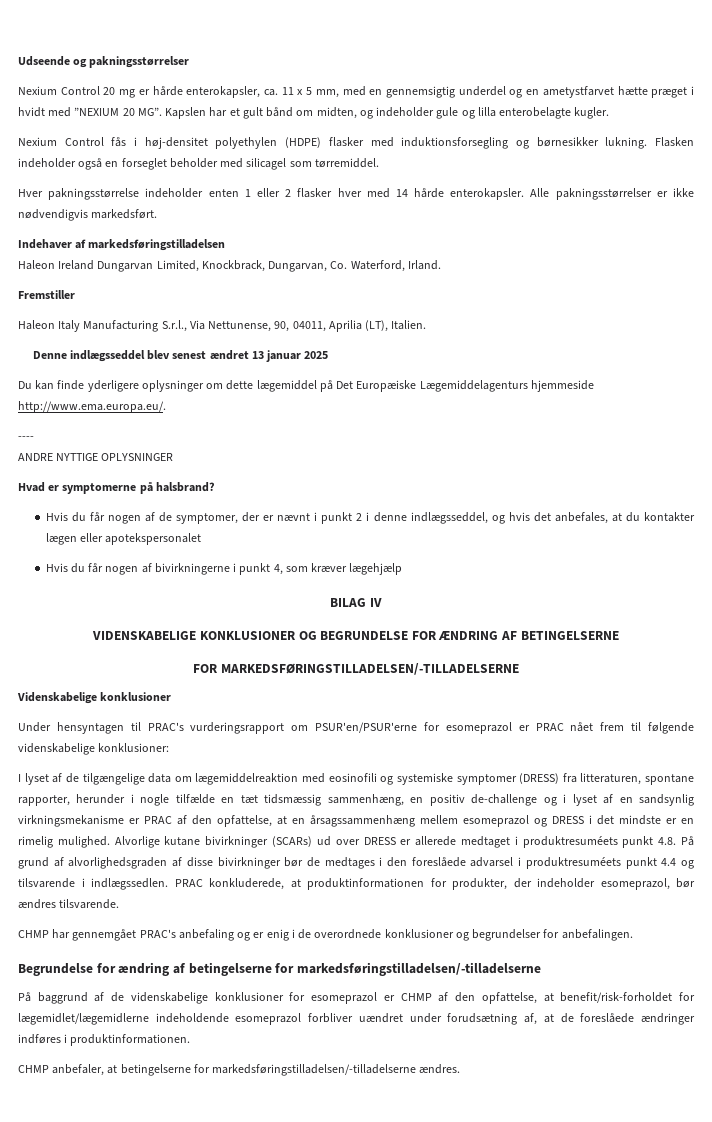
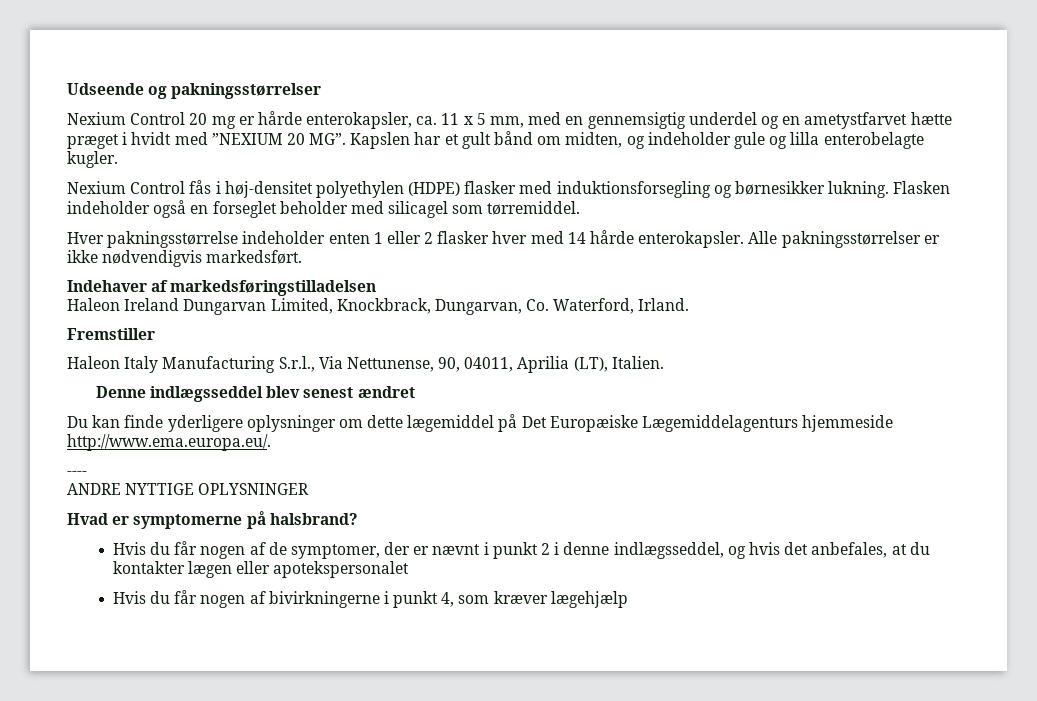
[251,350,329,362] 13 januar 2025 -> (415, 392) none
[330,598,382,607] [92,631,619,640] [193,663,519,675] [17,692,172,704] [18,722,694,734] [18,743,170,755] [18,773,694,785] [18,794,695,806] [18,815,694,827] [18,836,694,848] [18,857,694,869] [18,878,695,890] [18,899,120,909] [18,929,633,941] [18,962,541,976] [18,992,696,1004] [18,1013,696,1025] [18,1034,191,1046] [18,1064,461,1076] // BILAG IV // VIDENSKABELIGE KONKLUSIONER OG BEGRUNDELSE FOR ÆNDRING AF BETINGELSERNE // FOR MARKEDSFØRINGSTILLADELSEN/-TILLADELSERNE // Videnskabelige konklusioner // Under hensyntagen til PRAC's vurderingsrapport om PSUR'en/PSUR'erne for esomeprazol er PRAC nået frem til følgende videnskabelige konklusioner: // I lyset af de tilgængelige data om lægemiddelreaktion med eosinofili og systemiske symptomer (DRESS) fra litteraturen, spontane rapporter, herunder i nogle tilfælde en tæt tidsmæssig sammenhæng, en positiv de-challenge og i lyset af en sandsynlig virkningsmekanisme er PRAC af den opfattelse, at en årsagssammenhæng mellem esomeprazol og DRESS i det mindste er en rimelig mulighed. Alvorlige kutane bivirkninger (SCARs) ud over DRESS er allerede medtaget i produktresuméets punkt 4.8. På grund af alvorlighedsgraden af disse bivirkninger bør de medtages i den foreslåede advarsel i produktresuméets punkt 4.4 og tilsvarende i indlægssedlen. PRAC konkluderede, at produktinformationen for produkter, der indeholder esomeprazol, bør ændres tilsvarende. // CHMP har gennemgået PRAC's anbefaling og er enig i de overordnede konklusioner og begrundelser for anbefalingen. // Begrundelse for ændring af betingelserne for markedsføringstilladelsen/-tilladelserne // På baggrund af de videnskabelige konklusioner for esomeprazol er CHMP af den opfattelse, at benefit/risk-forholdet for lægemidlet/lægemidlerne indeholdende esomeprazol forbliver uændret under forudsætning af, at de foreslåede ændringer indføres i produktinformationen. // CHMP anbefaler, at betingelserne for markedsføringstilladelsen/-tilladelserne ændres. -> (628, 599) none

